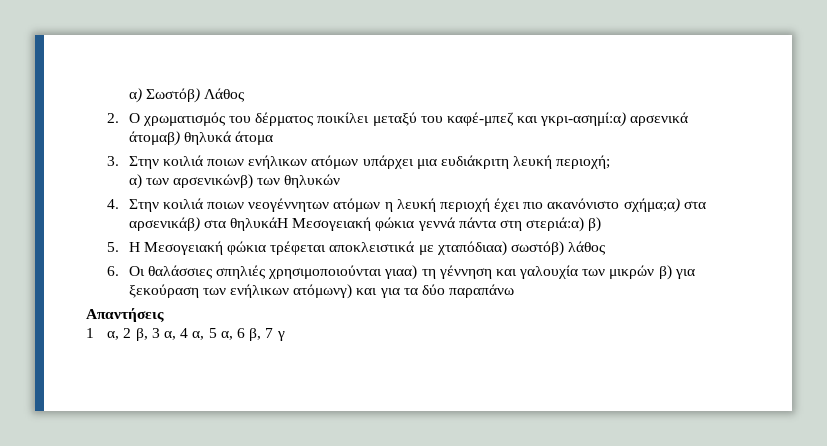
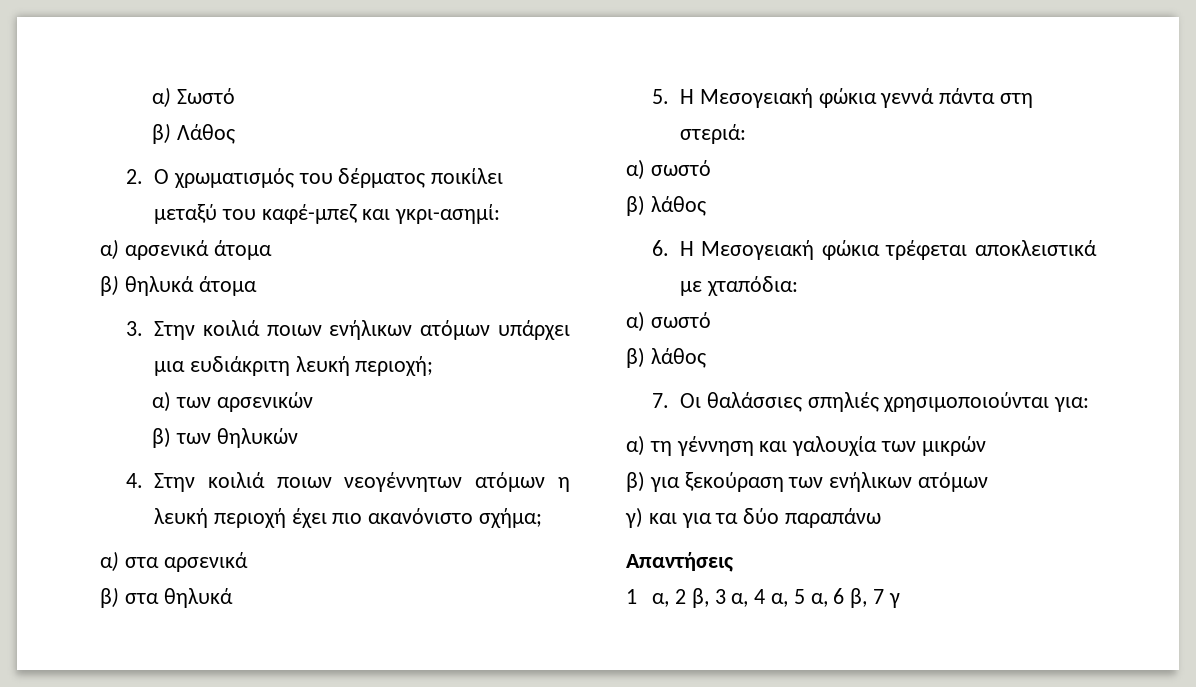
[128,88,200,103] α) Σωστόβ) -> [152,87,236,108] [152,123,172,144] α) Σωστό // β)
[540,112,689,127] [128,131,180,146] γκρι-ασημί:α) αρσενικά άτομαβ) -> [395,204,501,224] [100,239,272,260] [100,275,119,296] γκρι-ασημί: // α) αρσενικά άτομα // β)
[172,174,253,189] αρσενικώνβ) -> [217,392,314,412] [152,427,172,448] αρσενικών // β)
[623,198,706,213] [128,217,288,232] σχήμα;α) στα αρσενικάβ) στα θηλυκάΗ -> [478,508,542,528] [100,551,248,572] [100,587,233,608] [652,89,694,104] σχήμα; // α) στα αρσενικά // β) στα θηλυκά // 5. Η
[526,217,602,232] [107,242,120,252] στεριά:α) β) // 5. -> [679,124,746,144] [626,159,711,180] [626,195,706,216] [652,240,670,256] στεριά: // α) σωστό // β) λάθος // 6.
[436,241,606,256] [107,266,120,276] χταπόδιαα) σωστόβ) λάθος // 6. -> [706,276,798,296] [626,311,711,332] [626,347,706,368] [652,393,670,408] χταπόδια: // α) σωστό // β) λάθος // 7.
[384,265,418,280] γιαα) -> [1054,397,1090,412] [626,435,645,456] για: // α)
(655, 272) none -> (986, 446) //
[293,284,353,299] ατόμωνγ) -> [918,472,989,492] [625,507,643,528] ατόμων // γ)

